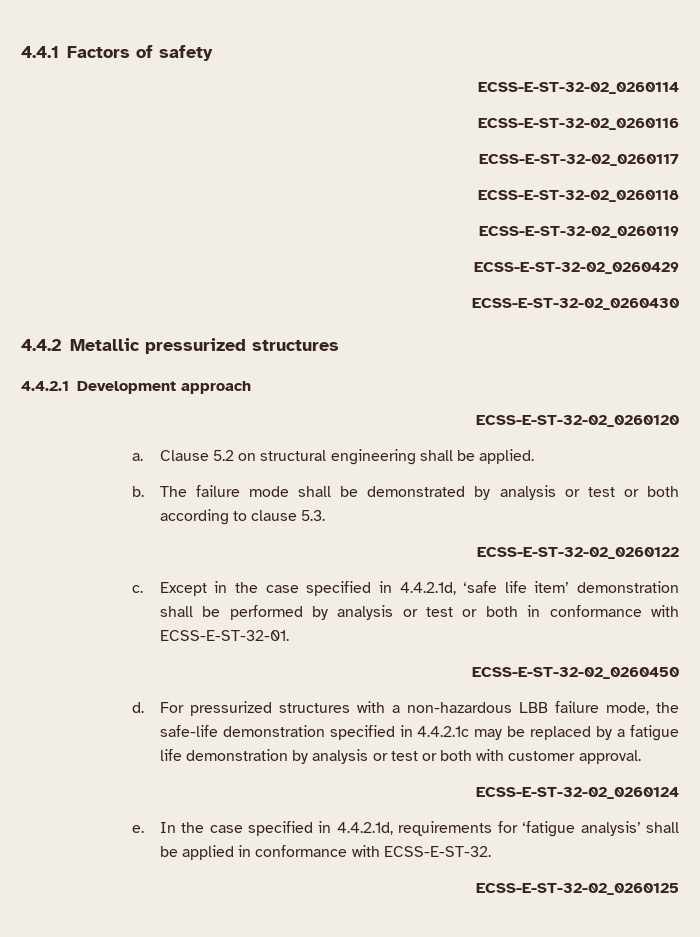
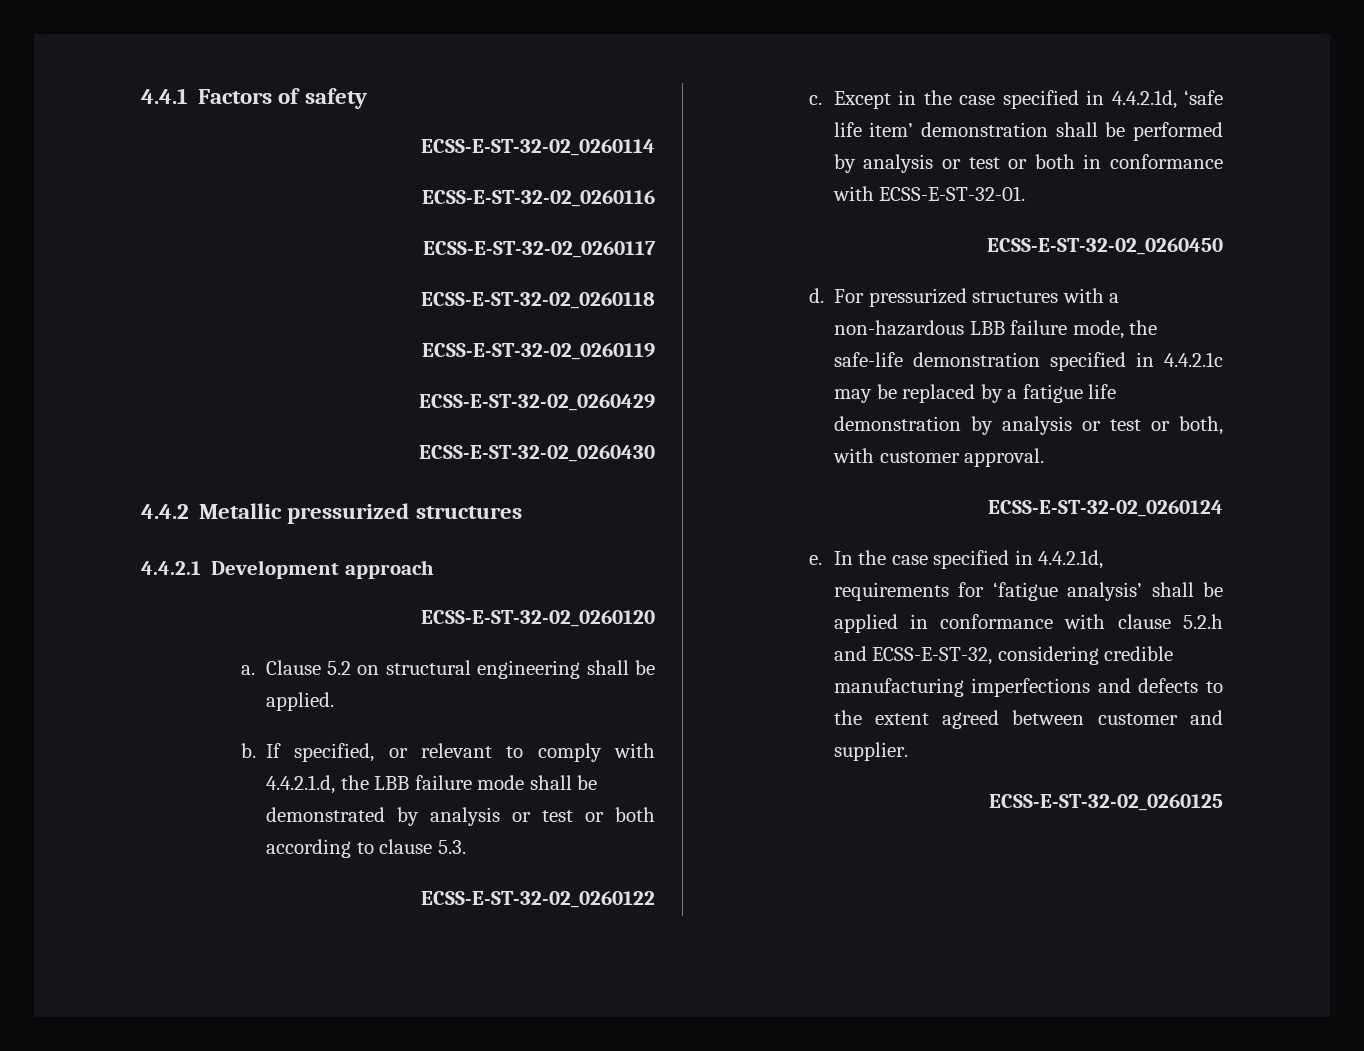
[159,486,187,497] The -> [265,743,655,762] [265,775,410,794] If specified, or relevant to comply with 4.4.2.1.d, the LBB
[440,750,473,761] both -> [1179,416,1223,435] both,
[383,846,491,857] ECSS-E-ST-32. -> [1117,614,1223,629] [833,646,1174,665] [833,678,1223,697] [833,710,1223,729] [833,742,908,761] clause 5.2.h and ECSS-E-ST-32, considering credible manufacturing imperfections and defects to the extent agreed between customer and supplier.

